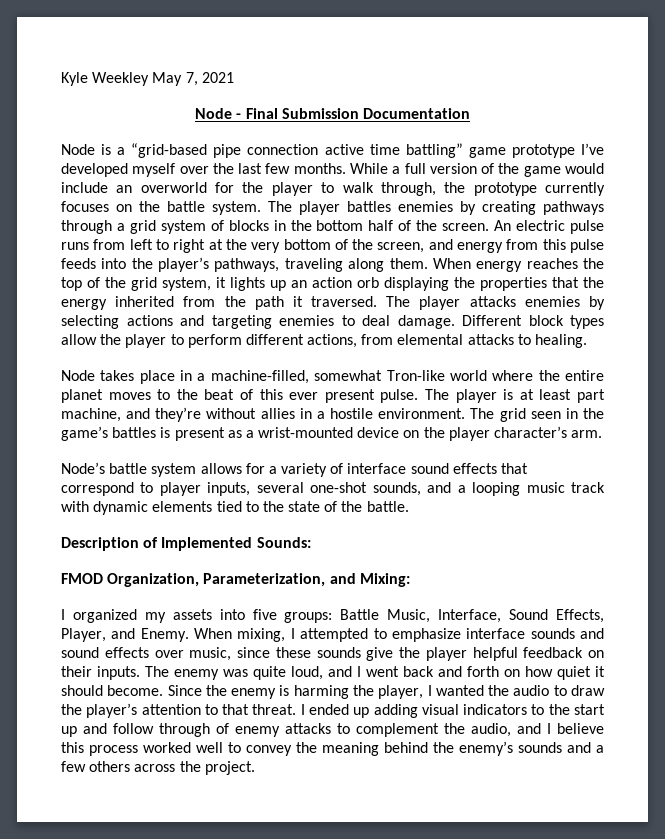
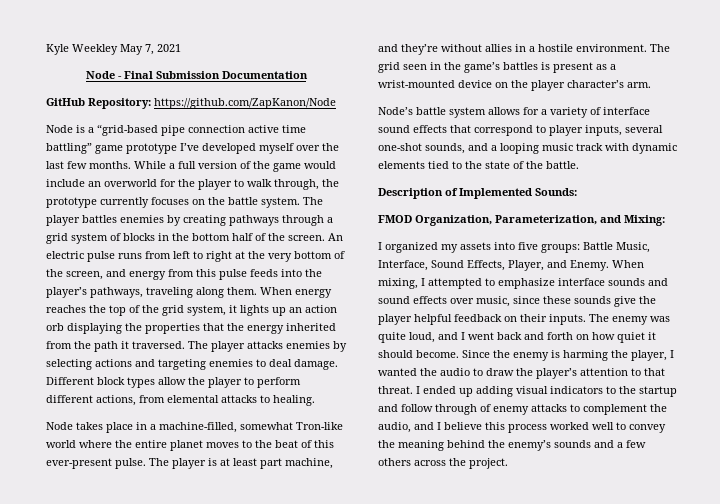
(470, 113) none -> [46,98,336,109] // GitHub Repository: https://github.com/ZapKanon/Node
[289,389,375,403] ever present -> [46,458,112,469] ever-present
[573,704,605,715] [61,726,77,737] start up -> [639,386,677,397] startup

